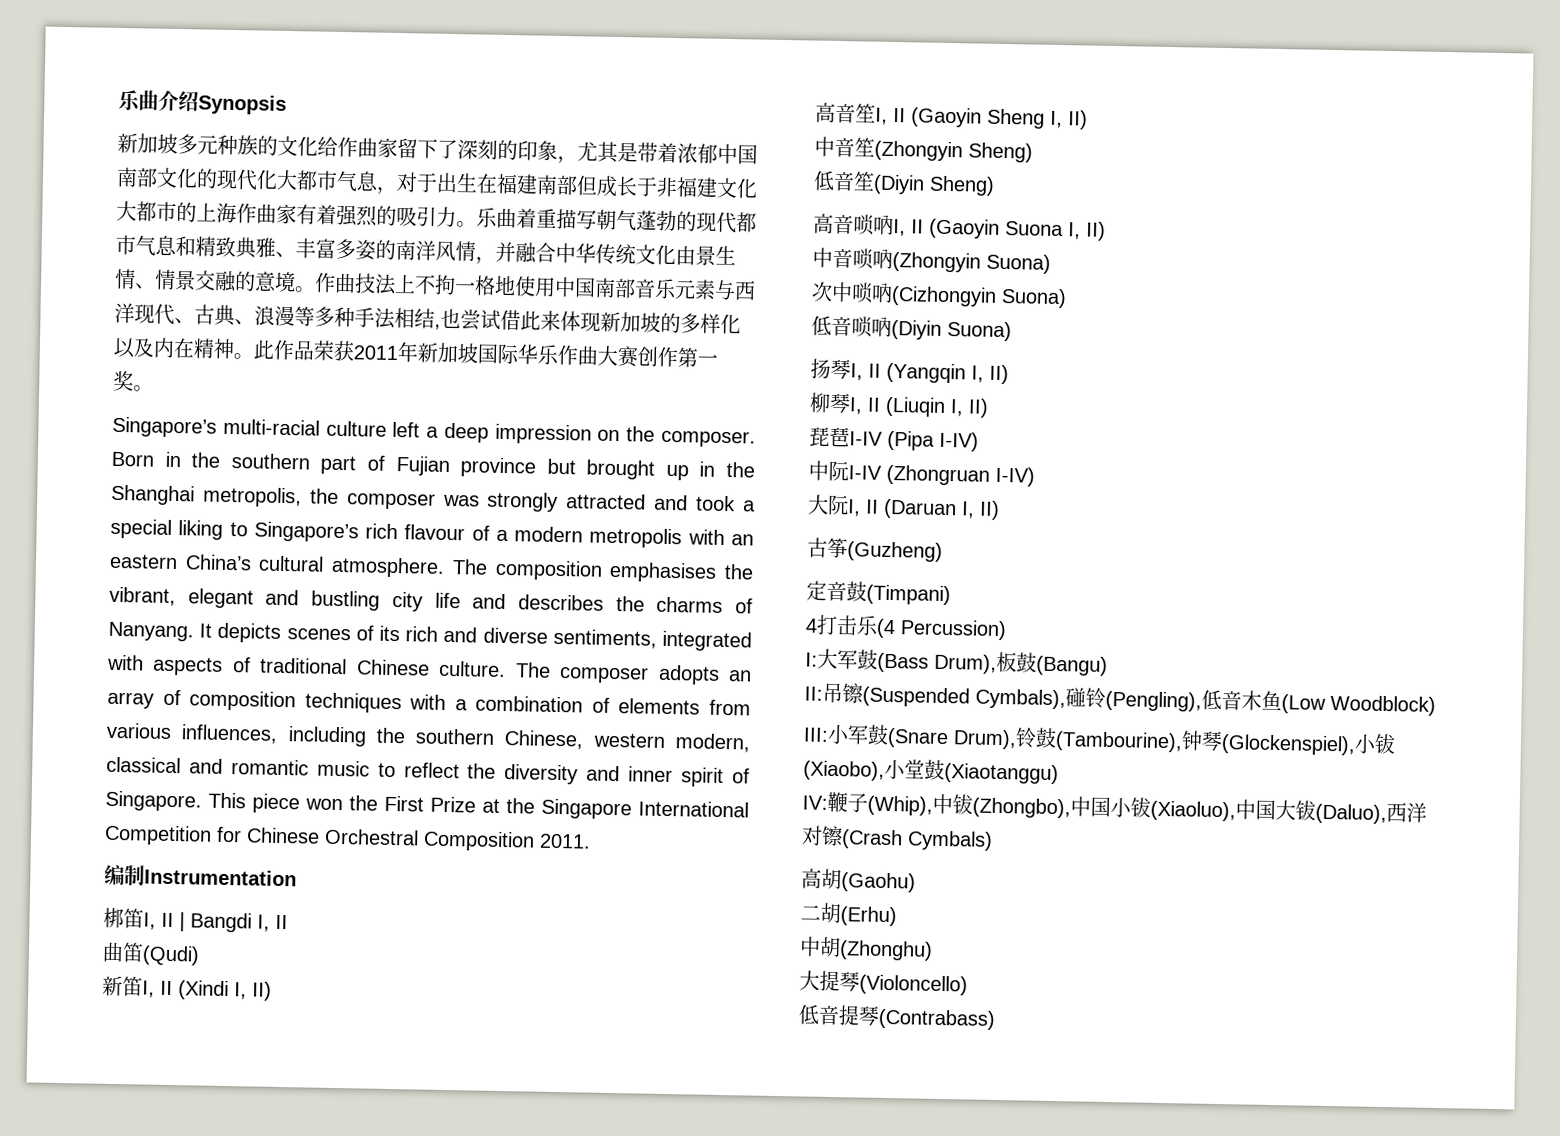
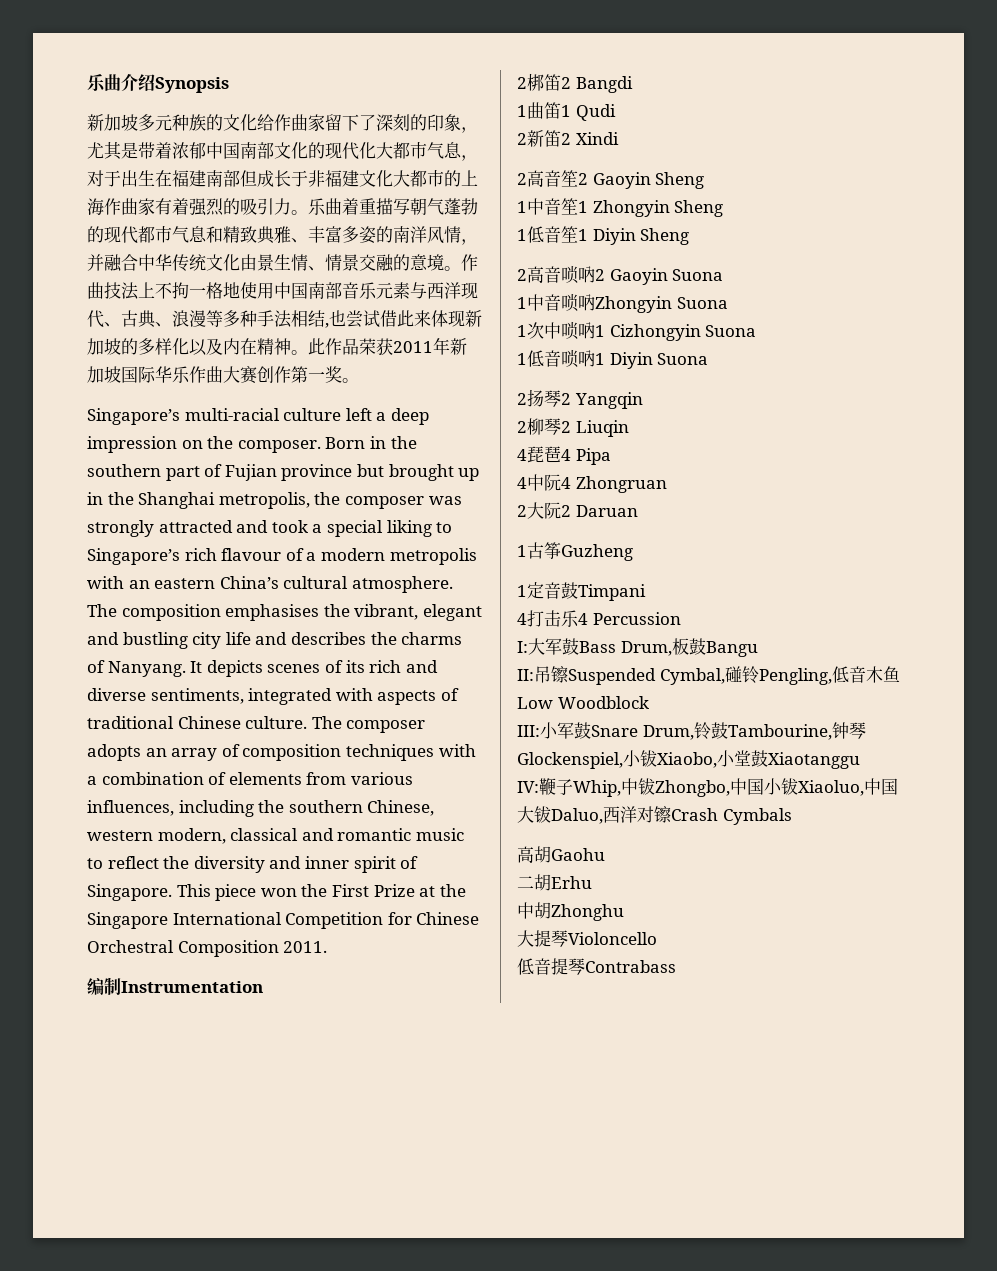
[103,907,288,933] [102,941,200,966] [102,975,272,1001] [815,102,1088,130] [814,136,1033,163] [813,170,995,196] [813,213,1106,241] [812,247,1051,274] [811,281,1067,309] [811,315,1012,342] [810,358,1009,385] [809,392,989,418] [809,426,979,452] [808,460,1035,487] [807,494,1000,520] [807,537,943,562] [806,580,951,606] 梆笛I, II | Bangdi I, II // 曲笛(Qudi) // 新笛I, II (Xindi I, II) // 高音笙I, II (Gaoyin Sheng I, II) // 中音笙(Zhongyin Sheng) // 低音笙(Diyin Sheng) // 高音唢吶I, II (Gaoyin Suona I, II) // 中音唢吶(Zhongyin Suona) // 次中唢吶(Cizhongyin Suona) // 低音唢吶(Diyin Suona) // 扬琴I, II (Yangqin I, II) // 柳琴I, II (Liuqin I, II) // 琵琶I-IV (Pipa I-IV) // 中阮I-IV (Zhongruan I-IV) // 大阮I, II (Daruan I, II) // 古筝(Guzheng) // 定音鼓(Timpani) -> [517,73,633,93] [517,102,616,121] [517,130,619,147] [517,170,705,189] [517,198,724,217] [517,226,690,245] [517,265,724,285] [517,293,728,313] [517,321,757,341] [517,349,709,369] [517,389,643,409] [517,418,629,437] [517,446,611,465] [517,474,667,493] [517,502,638,519] [517,542,633,561] [517,582,646,601] 2梆笛2 Bangdi // 1曲笛1 Qudi // 2新笛2 Xindi // 2高音笙2 Gaoyin Sheng // 1中音笙1 Zhongyin Sheng // 1低音笙1 Diyin Sheng // 2高音唢吶2 Gaoyin Suona // 1中音唢吶Zhongyin Suona // 1次中唢吶1 Cizhongyin Suona // 1低音唢吶1 Diyin Suona // 2扬琴2 Yangqin // 2柳琴2 Liuqin // 4琵琶4 Pipa // 4中阮4 Zhongruan // 2大阮2 Daruan // 1古筝Guzheng // 1定音鼓Timpani
[876,618,1007,641] (4 Percussion) -> [578,612,681,625] 4 Percussion
[877,651,1108,676] [804,682,1436,716] [803,723,1396,756] [803,758,1059,785] (Bass Drum),板鼓(Bangu) // II:吊镲(Suspended Cymbals),碰铃(Pengling),低音木鱼(Low Woodblock) // III:小军鼓(Snare Drum),铃鼓(Tambourine),钟琴(Glockenspiel),小钹(Xiaobo),小堂鼓(Xiaotanggu) -> [579,638,758,657] [517,666,900,685] [517,696,649,709] [517,722,866,740] [517,750,860,769] Bass Drum,板鼓Bangu // II:吊镲Suspended Cymbal,碰铃Pengling,低音木鱼Low Woodblock // III:小军鼓Snare Drum,铃鼓Tambourine,钟琴Glockenspiel,小钹Xiaobo,小堂鼓Xiaotanggu
[867,793,1071,819] (Whip),中钹(Zhongbo), -> [573,778,730,797] Whip,中钹Zhongbo,
[1150,800,1236,822] (Xiaoluo), -> [798,780,864,796] Xiaoluo,
[1315,803,1387,825] (Daluo), -> [551,808,603,824] Daluo,
[841,829,993,851] (Crash Cymbals) -> [671,808,792,825] Crash Cymbals
[841,872,916,893] (Gaohu) -> [551,848,605,861] Gaohu
[840,906,897,927] (Erhu) -> [551,876,592,889] Erhu
[839,940,933,961] (Zhonghu) -> [551,904,624,921] Zhonghu
[859,974,968,996] (Violoncello) -> [568,932,657,945] Violoncello
[878,1008,995,1030] (Contrabass) -> [585,960,676,973] Contrabass

